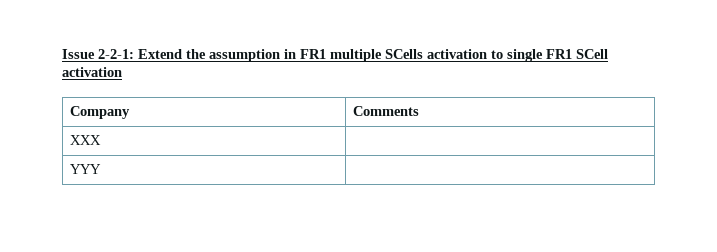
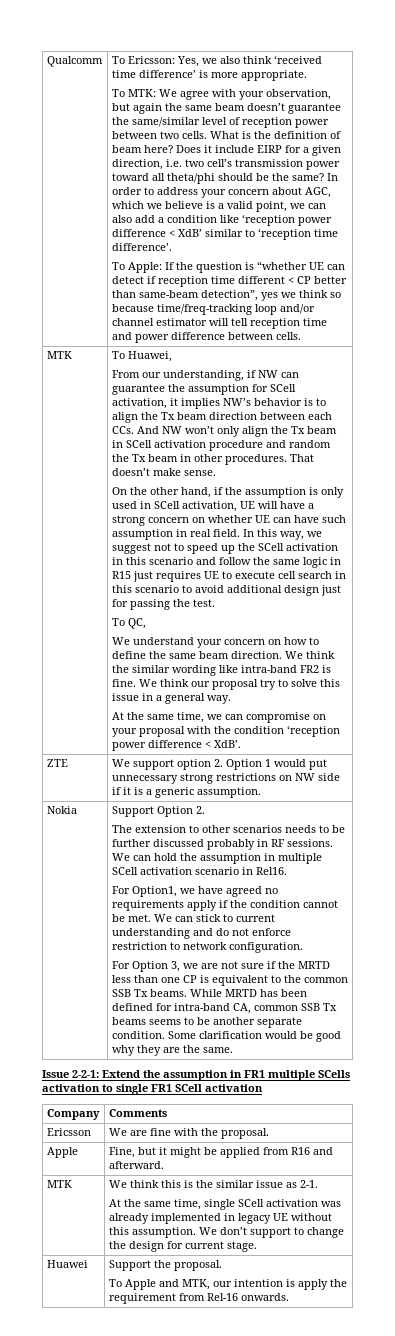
(62, 54) none -> [46,56,103,67] [111,55,322,67] [111,70,307,81] [111,89,331,100] [111,103,341,114] [111,117,329,128] [111,131,341,139] [111,145,341,156] [111,159,340,170] [111,173,338,184] [111,187,331,198] [111,201,326,212] [111,214,332,226] [111,228,338,240] [111,243,172,251] [111,261,345,273] [111,276,347,287] [111,290,341,301] [111,304,315,315] [111,318,327,329] [111,332,301,343] [46,351,72,359] [111,351,172,362] [111,370,299,381] [111,384,296,395] [111,398,326,409] [111,412,332,423] [111,426,337,437] [111,440,331,451] [111,454,314,465] [111,468,216,476] [111,487,344,498] [111,501,314,512] [111,515,346,526] [111,529,322,540] [111,543,338,554] [111,557,341,568] [111,571,346,582] [111,585,341,596] [111,599,215,610] [111,618,146,629] [111,637,319,648] [111,651,335,659] [111,665,331,676] [111,679,340,690] [111,693,231,704] [111,712,326,723] [111,725,340,737] [111,740,241,751] [46,759,68,767] [111,759,327,770] [111,773,340,784] [111,787,261,798] [46,806,77,814] [111,806,205,817] [111,825,345,833] [111,839,333,850] [111,853,322,864] [111,867,287,875] [111,886,278,897] [111,900,338,911] [111,914,275,922] [111,928,291,939] [111,942,303,953] [111,961,330,972] [111,975,348,986] [111,989,307,997] [111,1003,337,1014] [111,1017,302,1028] [111,1031,341,1042] [111,1045,233,1056] Qualcomm | To Ericsson: Yes, we also think ‘received time difference’ is more appropriate. // To MTK: We agree with your observation, but again the same beam doesn’t guarantee the same/similar level of reception power between two cells. What is the definition of beam here? Does it include EIRP for a given direction, i.e. two cell’s transmission power toward all theta/phi should be the same? In order to address your concern about AGC, which we believe is a valid point, we can also add a condition like ‘reception power difference < XdB’ similar to ‘reception time difference’. // To Apple: If the question is “whether UE can detect if reception time different < CP better than same-beam detection”, yes we think so because time/freq-tracking loop and/or channel estimator will tell reception time and power difference between cells. // MTK | To Huawei, // From our understanding, if NW can guarantee the assumption for SCell activation, it implies NW’s behavior is to align the Tx beam direction between each CCs. And NW won’t only align the Tx beam in SCell activation procedure and random the Tx beam in other procedures. That doesn’t make sense. // On the other hand, if the assumption is only used in SCell activation, UE will have a strong concern on whether UE can have such assumption in real field. In this way, we suggest not to speed up the SCell activation in this scenario and follow the same logic in R15 just requires UE to execute cell search in this scenario to avoid additional design just for passing the test. // To QC, // We understand your concern on how to define the same beam direction. We think the similar wording like intra-band FR2 is fine. We think our proposal try to solve this issue in a general way. // At the same time, we can compromise on your proposal with the condition ‘reception power difference < XdB’. // ZTE | We support option 2. Option 1 would put unnecessary strong restrictions on NW side if it is a generic assumption. // Nokia | Support Option 2. // The extension to other scenarios needs to be further discussed probably in RF sessions. We can hold the assumption in multiple SCell activation scenario in Rel16. // For Option1, we have agreed no requirements apply if the condition cannot be met. We can stick to current understanding and do not enforce restriction to network configuration. // For Option 3, we are not sure if the MRTD less than one CP is equivalent to the common SSB Tx beams. While MRTD has been defined for intra-band CA, common SSB Tx beams seems to be another separate condition. Some clarification would be good why they are the same. //
[70,135,102,145] [70,164,102,174] XXX | // YYY | -> [46,1128,91,1136] [108,1128,269,1139] [46,1147,78,1158] [108,1147,333,1158] [108,1161,164,1169] [46,1180,72,1188] [108,1180,318,1188] [108,1199,341,1210] [108,1213,332,1224] [108,1227,344,1238] [108,1241,257,1252] [46,1260,88,1268] [108,1260,222,1271] [108,1279,347,1290] [108,1293,289,1304] Ericsson | We are fine with the proposal. // Apple | Fine, but it might be applied from R16 and afterward. // MTK | We think this is the similar issue as 2-1. // At the same time, single SCell activation was already implemented in legacy UE without this assumption. We don’t support to change the design for current stage. // Huawei | Support the proposal. // To Apple and MTK, our intention is apply the requirement from Rel-16 onwards.

